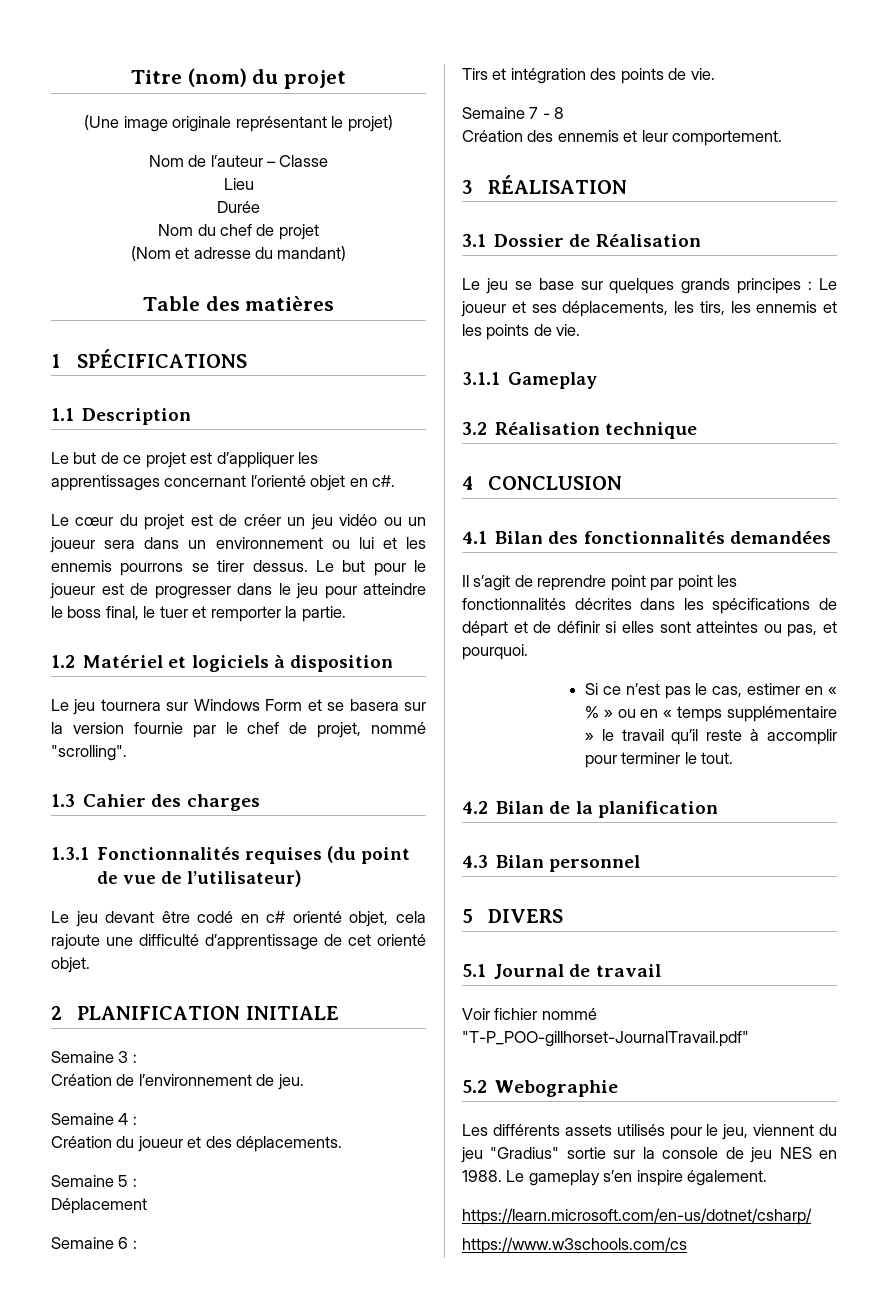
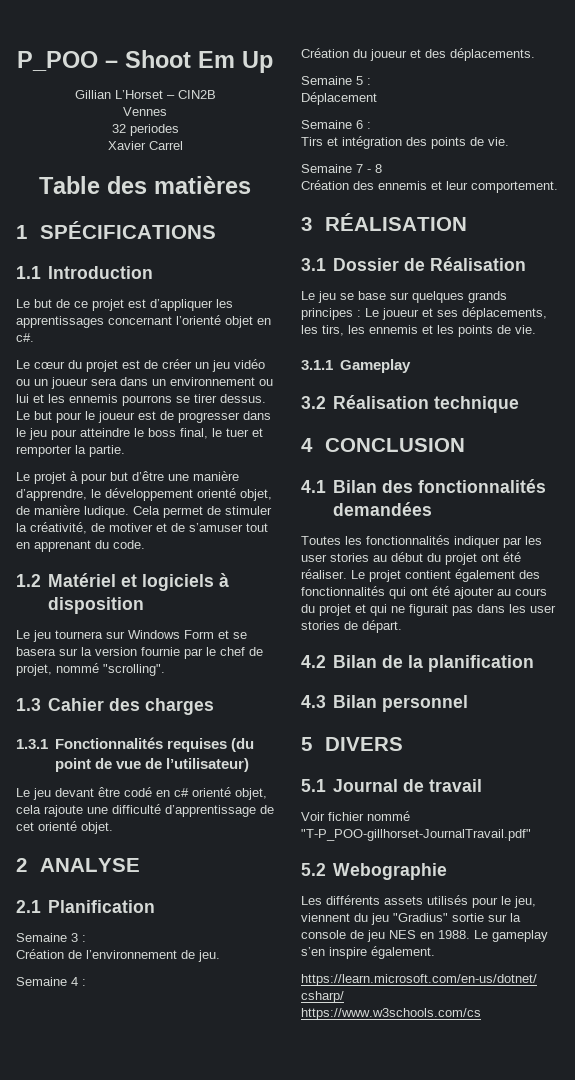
[130,68,347,89] [84,115,393,132] [148,155,329,167] [223,178,254,190] [217,201,260,213] [158,224,319,240] [130,246,347,261] Titre (nom) du projet // (Une image originale représentant le projet) // Nom de l’auteur – Classe // Lieu // Durée // Nom du chef de projet // (Nom et adresse du mandant) -> [17,50,273,73] [74,90,216,99] [123,107,167,116] [111,124,179,136] [107,141,183,150] P_POO – Shoot Em Up // Gillian L’Horset – CIN2B // Vennes // 32 periodes // Xavier Carrel
[82,408,192,425] Description -> [47,266,153,279] Introduction
(346, 614) none -> [16,471,239,484] [16,488,272,501] [16,505,272,518] [16,522,268,534] [16,540,145,552] // Le projet à pour but d’être une manière d’apprendre, le développement orienté objet, de manière ludique. Cela permet de stimuler la créativité, de motiver et de s’amuser tout en apprenant du code.
[77,1006,339,1020] PLANIFICATION INITIALE -> [39,858,140,872] [16,900,155,913] ANALYSE // 2.1 Planification
[462,575,738,591] [462,598,837,614] [462,621,837,637] [462,644,528,660] [584,683,837,699] [584,706,837,722] [584,729,837,745] [584,752,734,768] Il s’agit de reprendre point par point les fonctionnalités décrites dans les spécifications de départ et de définir si elles sont atteintes ou pas, et pourquoi. // Si ce n’est pas le cas, estimer en « % » ou en « temps supplémentaire » le travail qu’il reste à accomplir pour terminer le tout. -> [301,535,542,548] [301,552,521,565] [301,569,540,582] [301,586,547,599] [301,604,556,616] [301,620,402,633] Toutes les fonctionnalités indiquer par les user stories au début du projet ont été réaliser. Le projet contient également des fonctionnalités qui ont été ajouter au cours du projet et qui ne figurait pas dans les user stories de départ.

